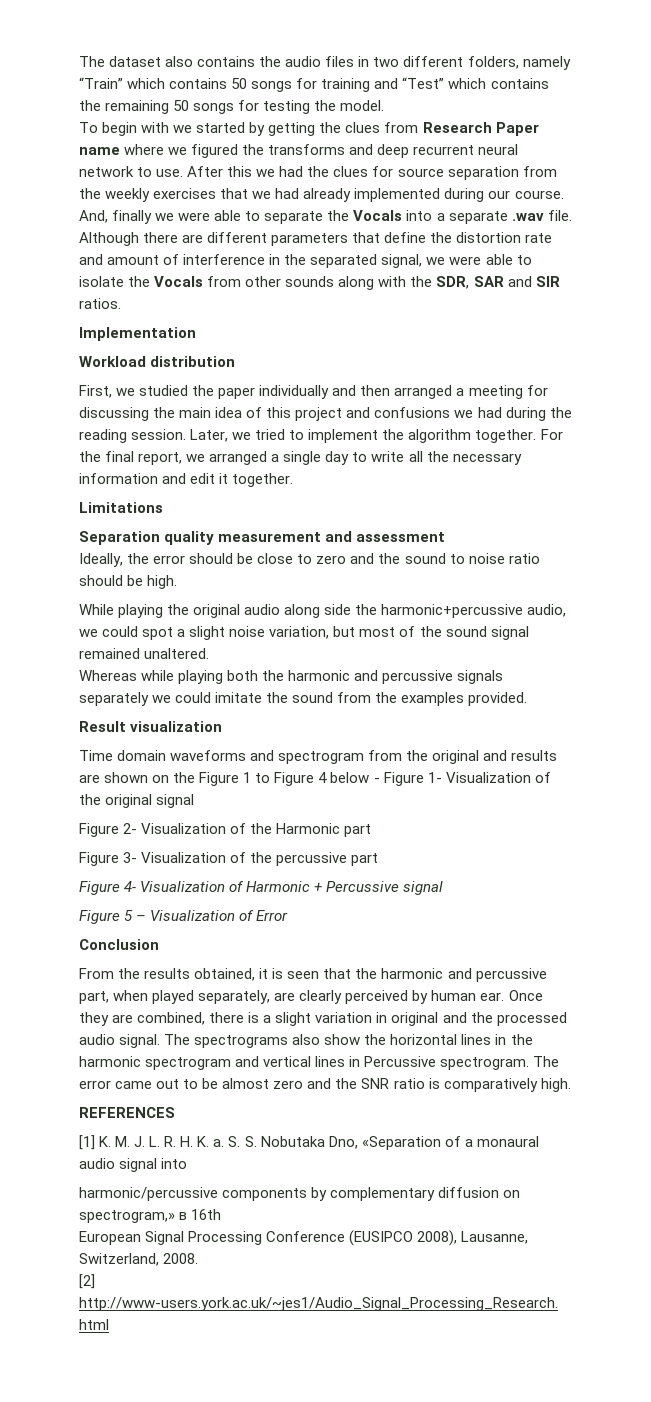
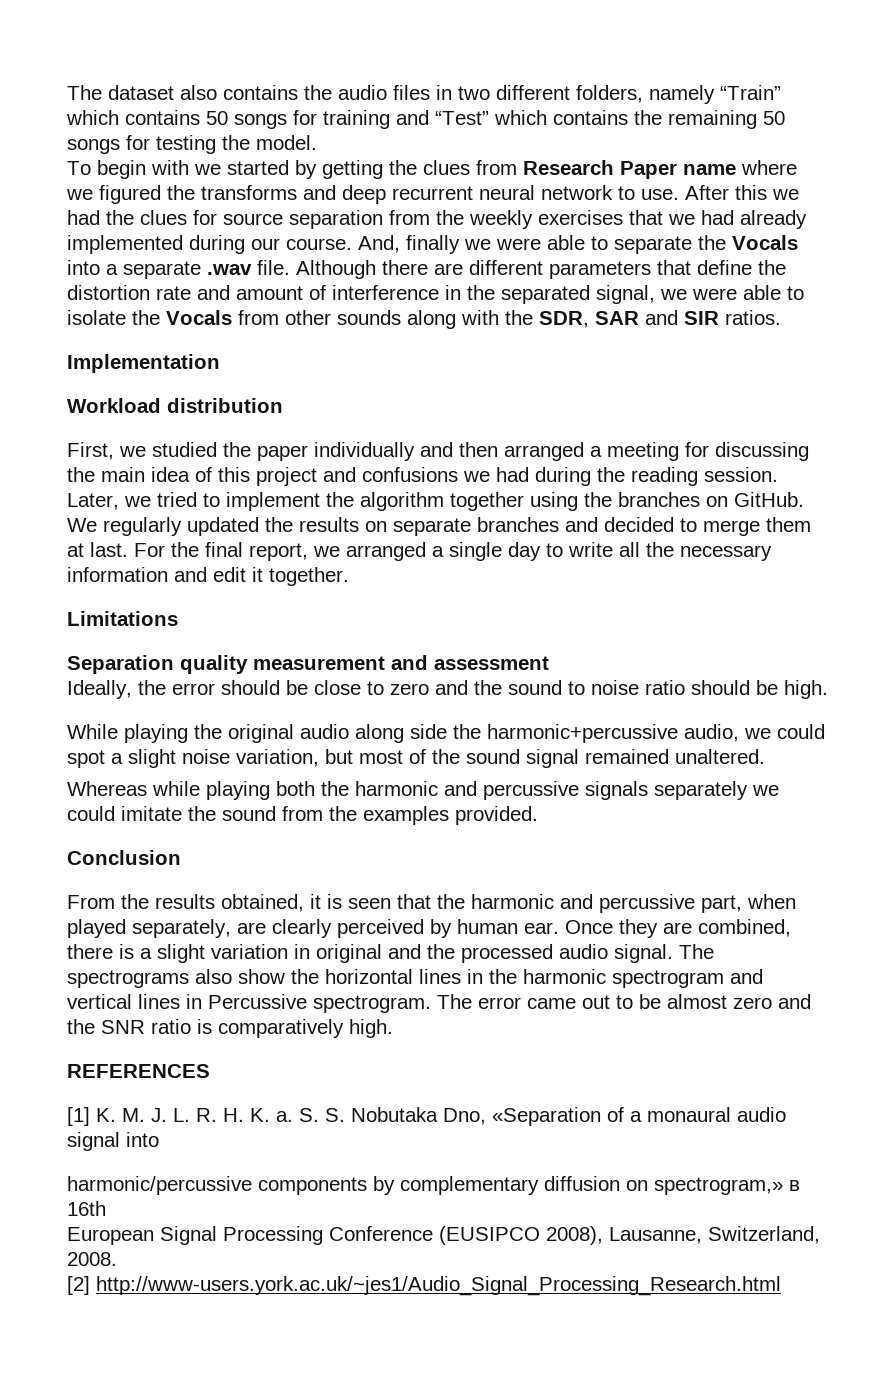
[475,429,537,443] together. -> [450,492,804,511] [67,517,811,536] [67,542,128,557] together using the branches on GitHub. We regularly updated the results on separate branches and decided to merge them at last.
[79,721,223,732] [79,750,558,764] [79,772,551,786] [79,794,195,808] [79,823,372,837] [79,852,379,866] [79,881,444,895] [79,910,289,924] // Result visualization // Time domain waveforms and spectrogram from the original and results are shown on the Figure 1 to Figure 4 below - Figure 1- Visualization of the original signal // Figure 2- Visualization of the Harmonic part // Figure 3- Visualization of the percussive part // Figure 4- Visualization of Harmonic + Percussive signal // Figure 5 – Visualization of Error -> (538, 815) none

